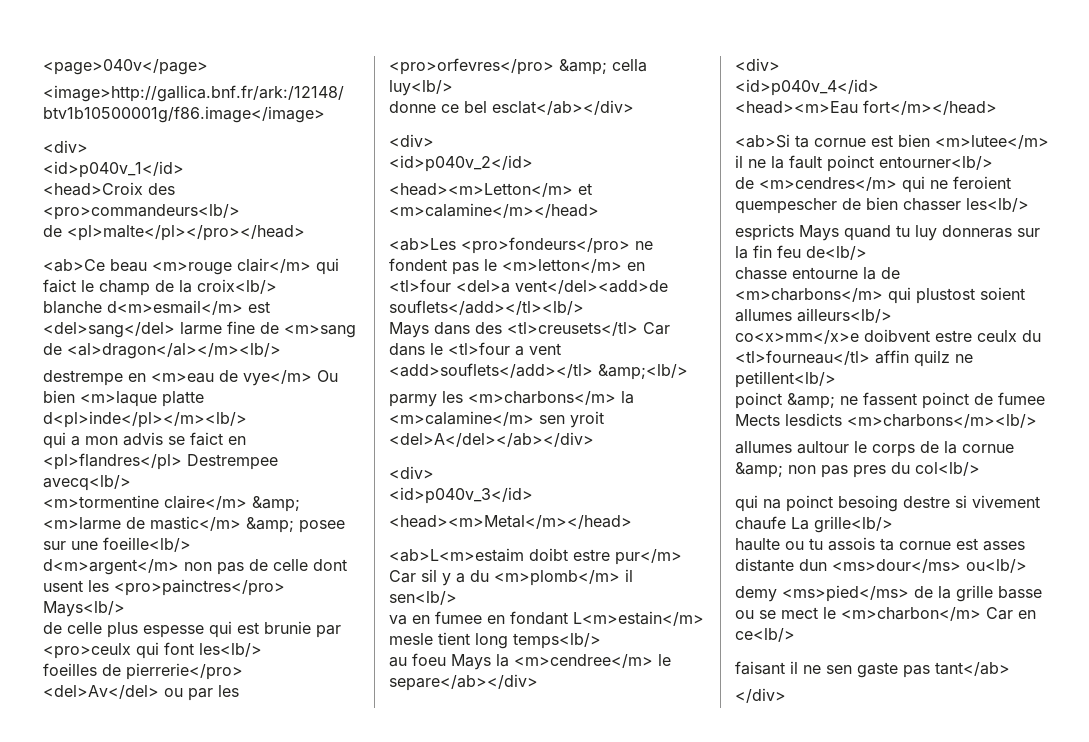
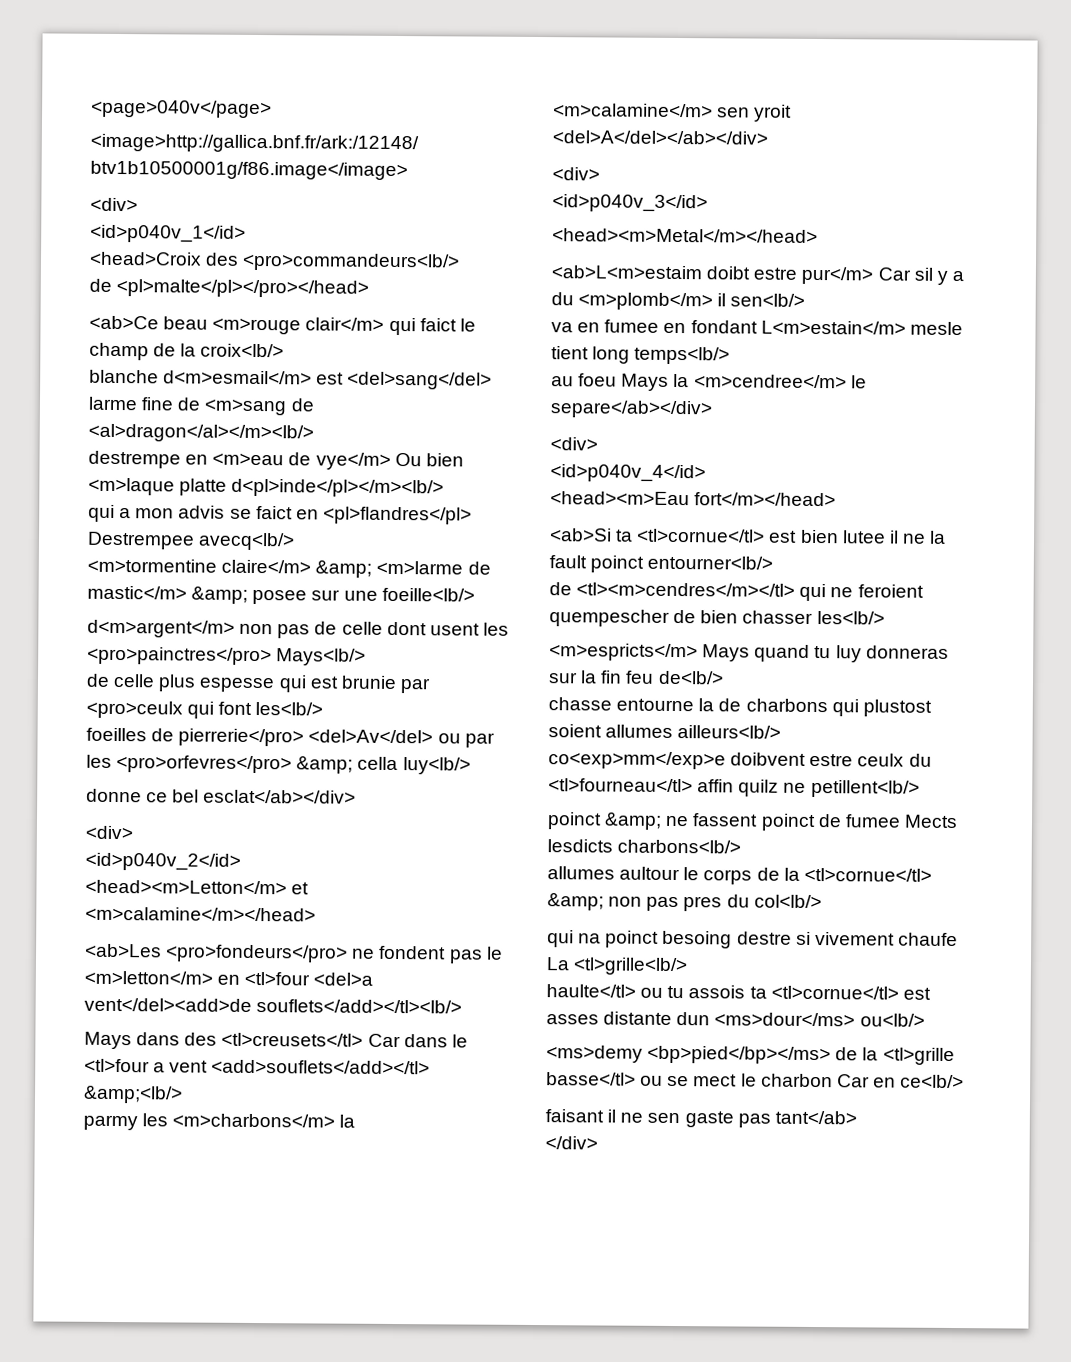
[814,138,866,147] cornue -> [636,528,766,543] <tl>cornue</tl>
[935,135,1049,149] <m>lutee</m> -> [841,530,886,544] lutee
[759,177,897,191] <m>cendres</m> -> [576,582,796,597] <tl><m>cendres</m></tl>
[735,224,794,241] espricts -> [549,643,698,662] <m>espricts</m>
[735,288,883,302] <m>charbons</m> -> [745,698,828,713] charbons
[735,330,859,344] co<x>mm</x>e -> [548,751,726,770] co<exp>mm</exp>e
[847,414,1037,428] <m>charbons</m><lb/> -> [617,839,742,854] charbons<lb/>
[962,444,1014,453] cornue -> [803,867,932,882] <tl>cornue</tl>
[814,516,893,533] [735,538,780,551] grille<lb/> // haulte -> [573,957,689,976] [546,984,636,998] <tl>grille<lb/> // haulte</tl>
[899,541,951,550] cornue -> [770,985,899,1000] <tl>cornue</tl>
[735,585,1042,602] demy <ms>pied</ms> de la grille basse -> [546,1045,955,1066] [546,1072,636,1086] <ms>demy <bp>pied</bp></ms> de la <tl>grille basse</tl>
[841,607,981,621] <m>charbon</m> -> [760,1073,833,1088] charbon

